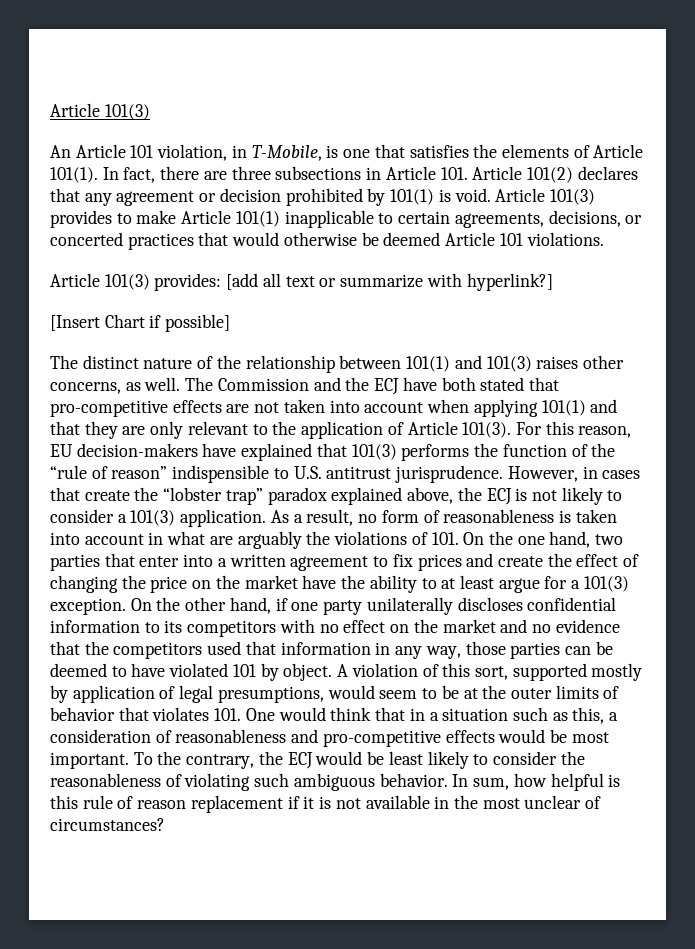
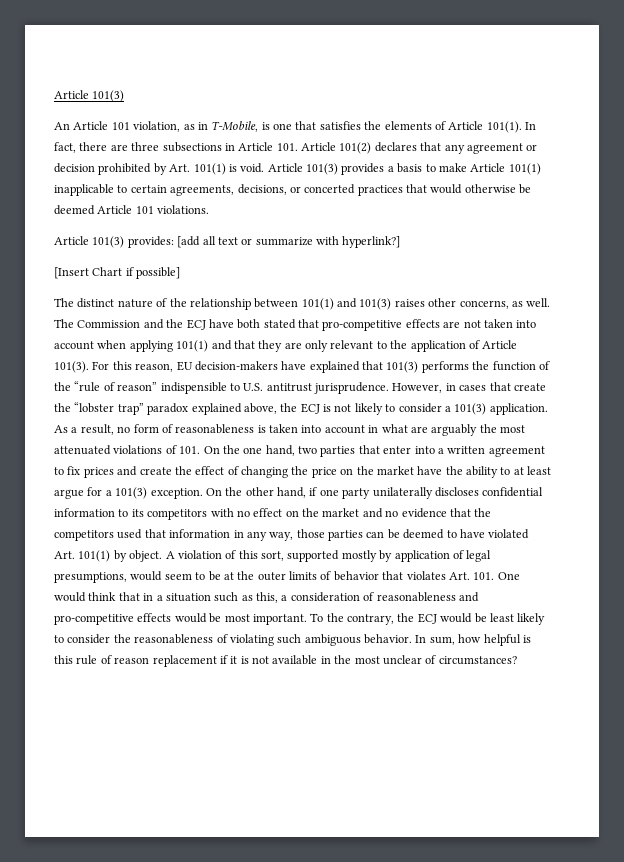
(228, 152) none -> [183,124,195,130] as
(386, 197) none -> [169,164,191,172] Art.
(112, 219) none -> [387,163,423,173] a basis
(331, 538) none -> [500,425,525,433] [54,445,111,455] most attenuated
[232,664,256,677] 101 -> [54,550,111,562] Art. 101(1)
(210, 714) none -> [448,572,470,580] Art.

